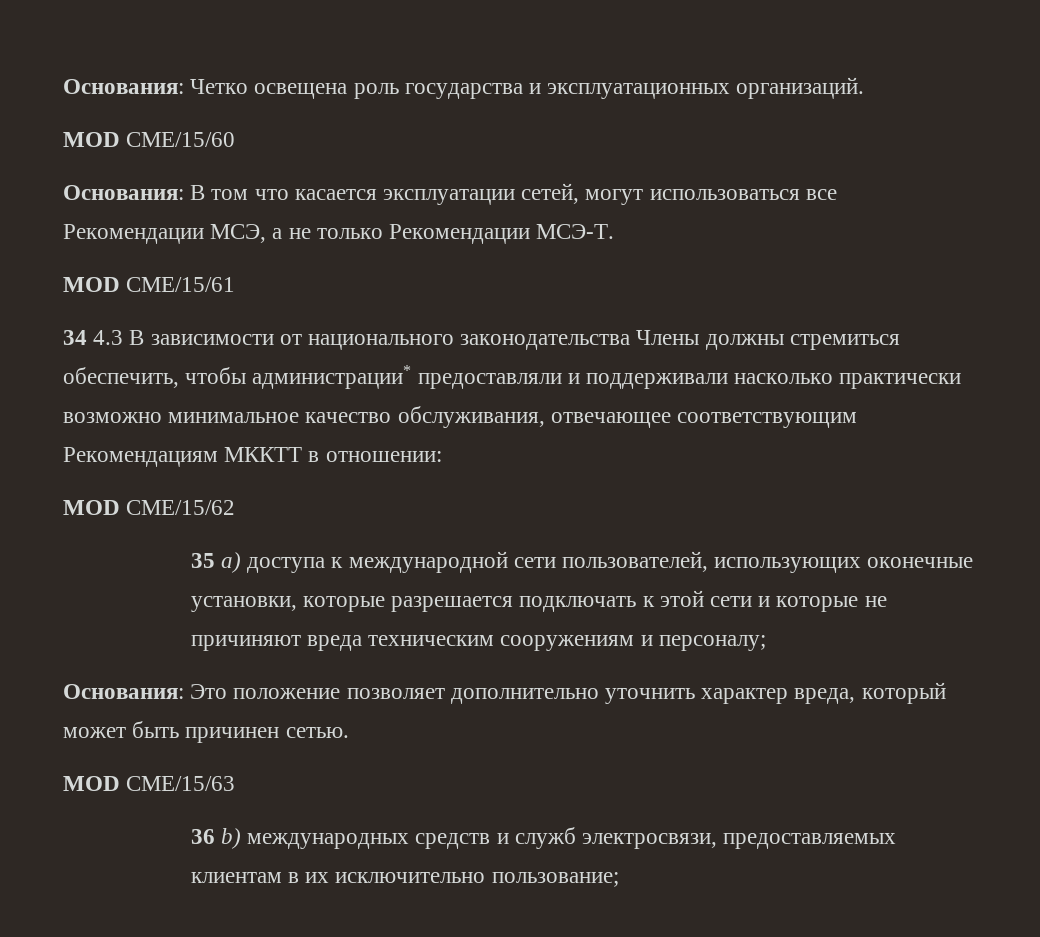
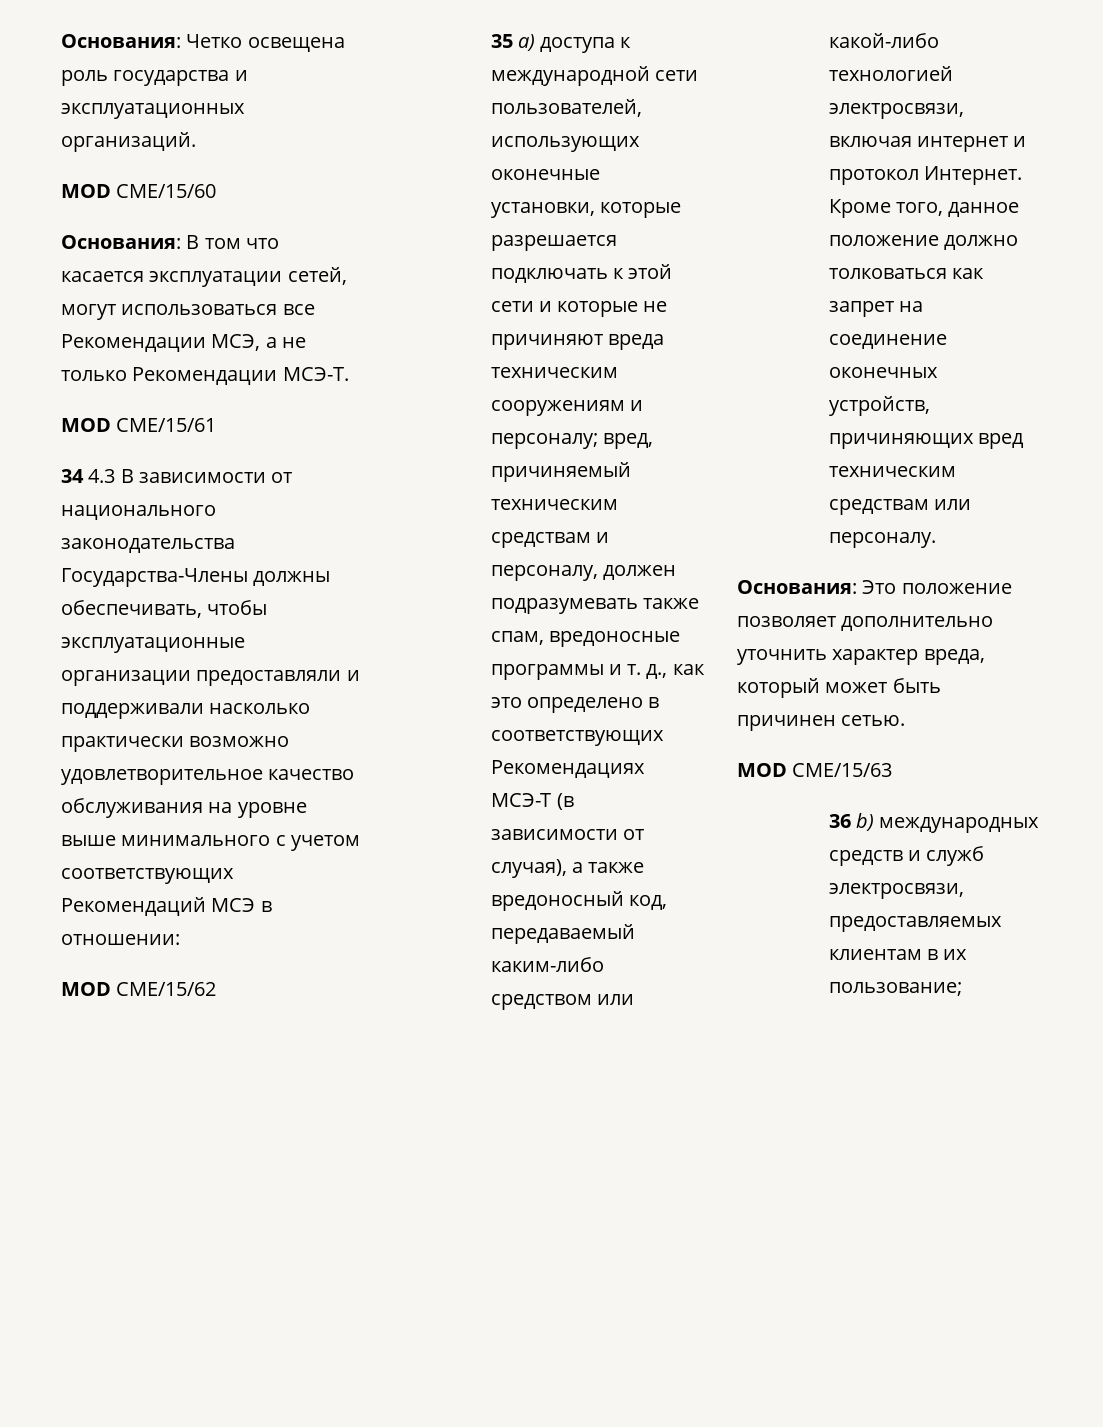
[636,330,900,350] [63,365,412,389] Члены должны стремиться обеспечить, чтобы администрации* -> [61,568,331,587] [61,600,268,618] [61,637,245,653] [61,670,191,686] Государства-Члены должны обеспечивать, чтобы эксплуатационные организации
[168,406,858,428] [63,447,303,467] минимальное качество обслуживания, отвечающее соответствующим Рекомендациям МККТТ -> [61,769,355,785] [61,798,307,818] [61,835,360,851] [61,868,234,884] [61,897,256,916] удовлетворительное качество обслуживания на уровне выше минимального с учетом соответствующих Рекомендаций МСЭ
(766, 643) none -> [602,433,653,449] [490,462,631,482] [490,499,618,510] [490,532,609,548] [490,565,676,581] [490,598,699,614] [490,631,680,647] [490,664,705,680] [490,697,660,713] [490,730,664,746] [490,760,645,778] [490,793,574,810] [490,829,644,840] [490,859,645,878] [490,891,667,911] [490,924,635,944] [490,957,604,972] [490,994,634,1010] [828,33,939,48] [828,66,953,81] [828,103,964,119] [828,136,1027,152] [828,166,1022,185] [828,199,1020,218] [828,235,1018,250] [828,268,984,279] [828,301,923,317] [828,334,947,349] [828,367,938,378] [828,396,930,416] [828,433,1024,449] [828,466,956,477] [828,499,971,515] [828,532,936,548] вред, причиняемый техническим средствам и персоналу, должен подразумевать также спам, вредоносные программы и т. д., как это определено в соответствующих Рекомендациях МСЭ-Т (в зависимости от случая), а также вредоносный код, передаваемый каким-либо средством или какой-либо технологией электросвязи, включая интернет и протокол Интернет. Кроме того, данное положение должно толковаться как запрет на соединение оконечных устройств, причиняющих вред техническим средствам или персоналу.
[335,872,486,883] исключительно -> (968, 954) none

